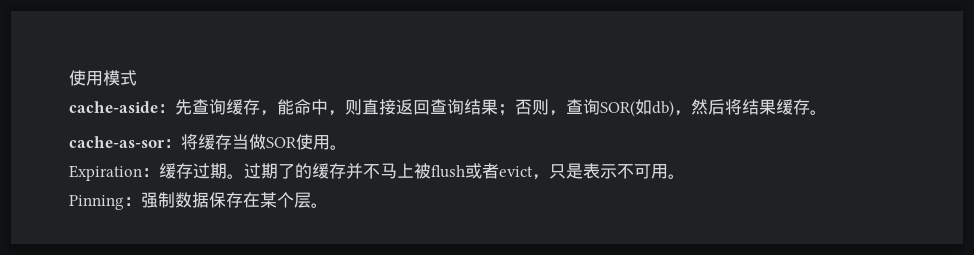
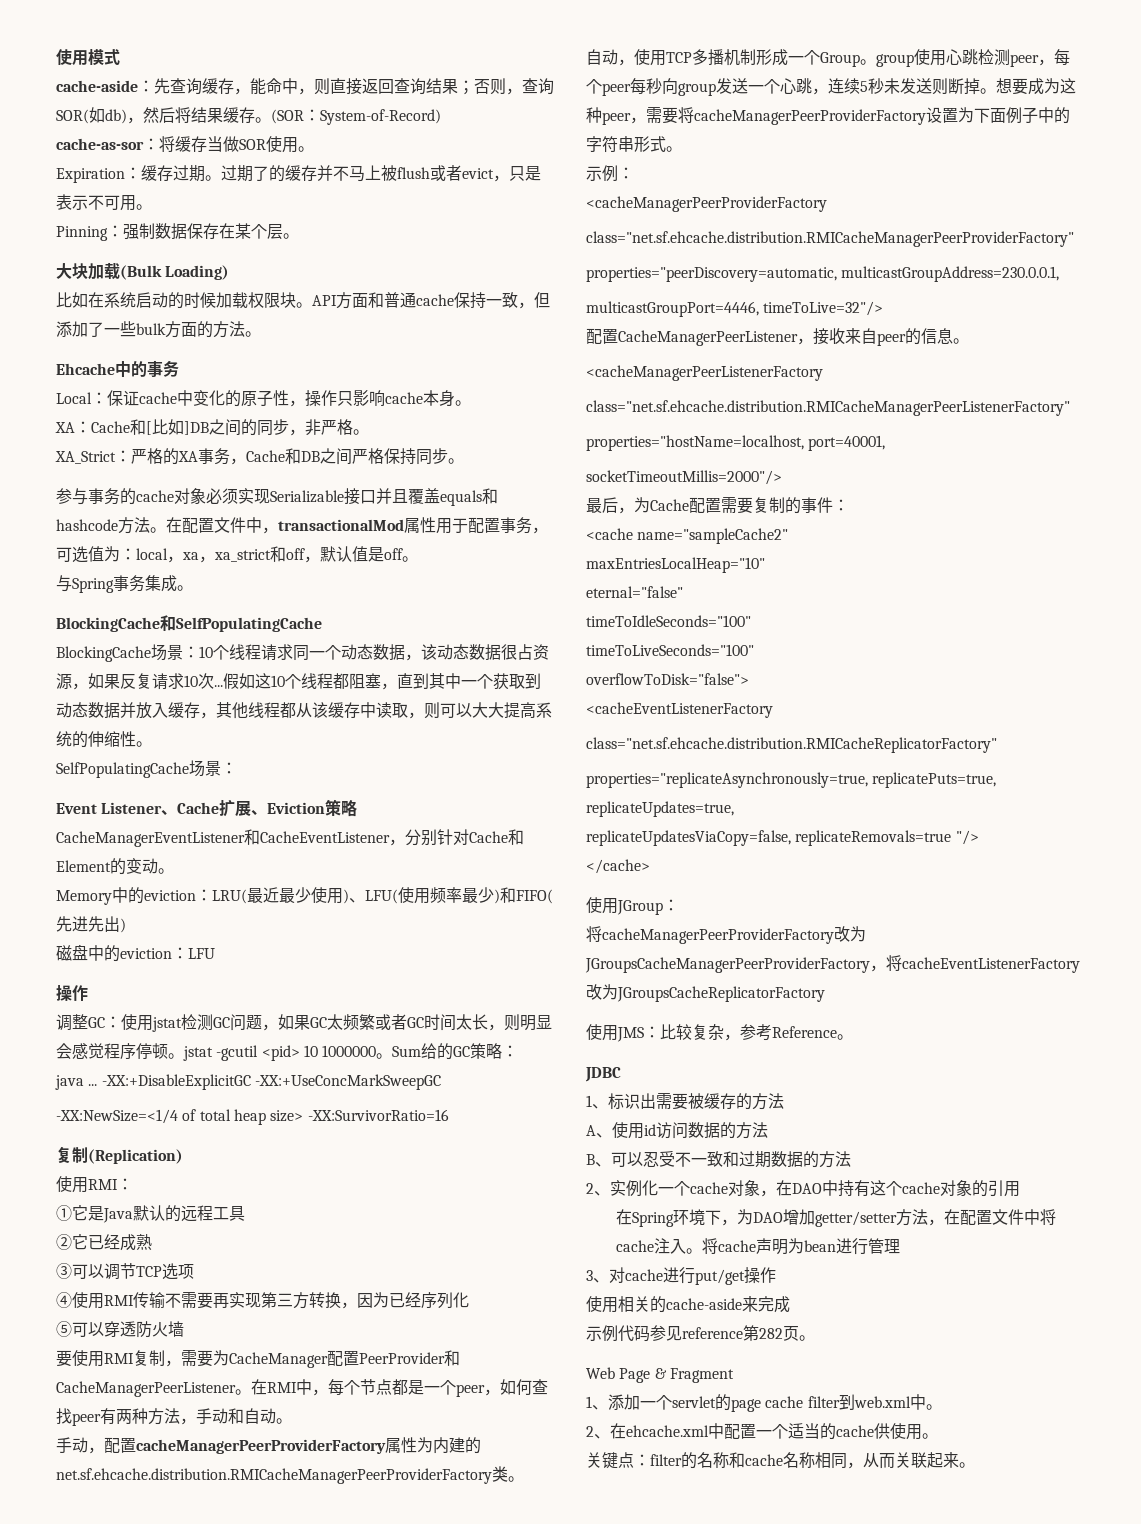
(827, 112) none -> [271,109,441,125] (SOR：System-of-Record)
(328, 205) none -> [56,262,230,280] [56,292,550,309] [56,321,261,338] [56,360,179,377] [56,390,471,407] [55,419,369,436] [55,448,464,465] [56,488,498,506] [56,517,548,534] [56,546,418,563] [56,575,193,593] [56,615,322,632] [56,644,549,662] [56,673,541,690] [56,702,552,719] [56,731,152,748] [56,760,237,778] [56,799,358,817] [56,829,524,847] [56,858,174,875] [56,887,553,905] [56,916,126,933] [56,944,215,962] [56,985,88,1001] [56,1014,552,1032] [56,1043,519,1061] [55,1074,441,1090] [56,1109,449,1125] [56,1146,183,1164] [56,1176,133,1193] [56,1205,245,1223] [56,1234,152,1251] [56,1263,194,1280] [56,1292,469,1309] [56,1321,184,1338] [56,1350,460,1368] [56,1379,548,1397] [56,1408,292,1426] [56,1437,481,1454] [56,1466,524,1484] [586,49,1070,67] [586,78,1076,96] [586,107,1070,125] [586,136,682,153] [586,165,634,182] [586,196,827,212] [586,231,1074,247] [586,266,1060,282] [586,301,884,317] [586,328,969,346] [586,365,823,381] [586,400,1070,416] [586,435,886,451] [586,470,782,485] [586,497,849,514] [586,528,789,544] [586,557,765,573] [586,586,683,598] [586,615,751,627] [586,644,754,656] [586,673,749,685] [586,702,773,718] [586,737,997,753] [586,772,997,788] [586,801,734,817] [586,830,979,846] [586,859,650,874] [586,897,679,915] [586,926,866,944] [585,955,1080,973] [586,984,825,1002] [586,1024,853,1042] [585,1067,621,1082] [586,1093,784,1110] [586,1122,768,1139] [586,1151,851,1168] [586,1180,1020,1197] [615,1209,1056,1227] [615,1238,900,1255] [586,1267,776,1285] [586,1296,790,1313] [586,1325,815,1342] [586,1367,734,1383] [586,1394,942,1412] [586,1423,938,1440] [586,1452,975,1469] // 大块加载(Bulk Loading) // 比如在系统启动的时候加载权限块。API方面和普通cache保持一致，但添加了一些bulk方面的方法。 // Ehcache中的事务 // Local：保证cache中变化的原子性，操作只影响cache本身。 // XA：Cache和[比如]DB之间的同步，非严格。 // XA_Strict：严格的XA事务，Cache和DB之间严格保持同步。 // 参与事务的cache对象必须实现Serializable接口并且覆盖equals和hashcode方法。在配置文件中，transactionalMod属性用于配置事务，可选值为：local，xa，xa_strict和off，默认值是off。 // 与Spring事务集成。 // BlockingCache和SelfPopulatingCache // BlockingCache场景：10个线程请求同一个动态数据，该动态数据很占资源，如果反复请求10次...假如这10个线程都阻塞，直到其中一个获取到动态数据并放入缓存，其他线程都从该缓存中读取，则可以大大提高系统的伸缩性。 // SelfPopulatingCache场景： // Event Listener、Cache扩展、Eviction策略 // CacheManagerEventListener和CacheEventListener，分别针对Cache和Element的变动。 // Memory中的eviction：LRU(最近最少使用)、LFU(使用频率最少)和FIFO(先进先出) // 磁盘中的eviction：LFU // 操作 // 调整GC：使用jstat检测GC问题，如果GC太频繁或者GC时间太长，则明显会感觉程序停顿。jstat -gcutil <pid> 10 1000000。Sum给的GC策略： // java ... -XX:+DisableExplicitGC -XX:+UseConcMarkSweepGC // -XX:NewSize=<1/4 of total heap size> -XX:SurvivorRatio=16 // 复制(Replication) // 使用RMI： // ①它是Java默认的远程工具 // ②它已经成熟 // ③可以调节TCP选项 // ④使用RMI传输不需要再实现第三方转换，因为已经序列化 // ⑤可以穿透防火墙 // 要使用RMI复制，需要为CacheManager配置PeerProvider和CacheManagerPeerListener。在RMI中，每个节点都是一个peer，如何查找peer有两种方法，手动和自动。 // 手动，配置cacheManagerPeerProviderFactory属性为内建的net.sf.ehcache.distribution.RMICacheManagerPeerProviderFactory类。 // 自动，使用TCP多播机制形成一个Group。group使用心跳检测peer，每个peer每秒向group发送一个心跳，连续5秒未发送则断掉。想要成为这种peer，需要将cacheManagerPeerProviderFactory设置为下面例子中的字符串形式。 // 示例： // <cacheManagerPeerProviderFactory // class="net.sf.ehcache.distribution.RMICacheManagerPeerProviderFactory" // properties="peerDiscovery=automatic, multicastGroupAddress=230.0.0.1, // multicastGroupPort=4446, timeToLive=32"/> // 配置CacheManagerPeerListener，接收来自peer的信息。 // <cacheManagerPeerListenerFactory // class="net.sf.ehcache.distribution.RMICacheManagerPeerListenerFactory" // properties="hostName=localhost, port=40001, // socketTimeoutMillis=2000"/> // 最后，为Cache配置需要复制的事件： // <cache name="sampleCache2" // maxEntriesLocalHeap="10" // eternal="false" // timeToIdleSeconds="100" // timeToLiveSeconds="100" // overflowToDisk="false"> // <cacheEventListenerFactory // class="net.sf.ehcache.distribution.RMICacheReplicatorFactory" // properties="replicateAsynchronously=true, replicatePuts=true, replicateUpdates=true, // replicateUpdatesViaCopy=false, replicateRemovals=true "/> // </cache> // 使用JGroup： // 将cacheManagerPeerProviderFactory改为JGroupsCacheManagerPeerProviderFactory，将cacheEventListenerFactory改为JGroupsCacheReplicatorFactory // 使用JMS：比较复杂，参考Reference。 // JDBC // 1、标识出需要被缓存的方法 // A、使用id访问数据的方法 // B、可以忍受不一致和过期数据的方法 // 2、实例化一个cache对象，在DAO中持有这个cache对象的引用 // 在Spring环境下，为DAO增加getter/setter方法，在配置文件中将cache注入。将cache声明为bean进行管理 // 3、对cache进行put/get操作 // 使用相关的cache-aside来完成 // 示例代码参见reference第282页。 // Web Page & Fragment // 1、添加一个servlet的page cache filter到web.xml中。 // 2、在ehcache.xml中配置一个适当的cache供使用。 // 关键点：filter的名称和cache名称相同，从而关联起来。

